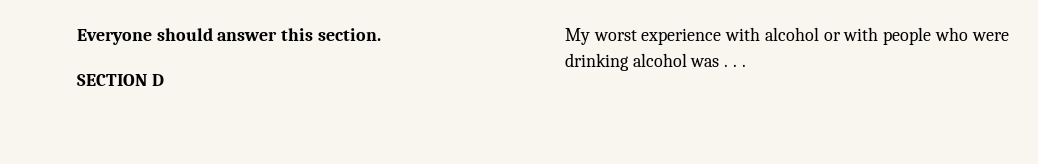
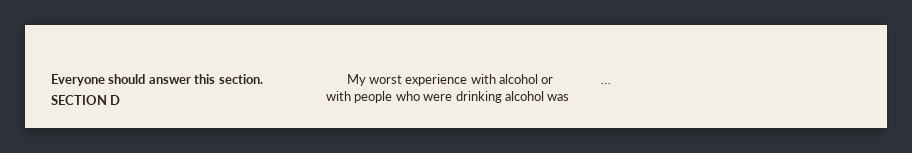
[724,64,746,67] . . . -> [601,83,611,84] …

